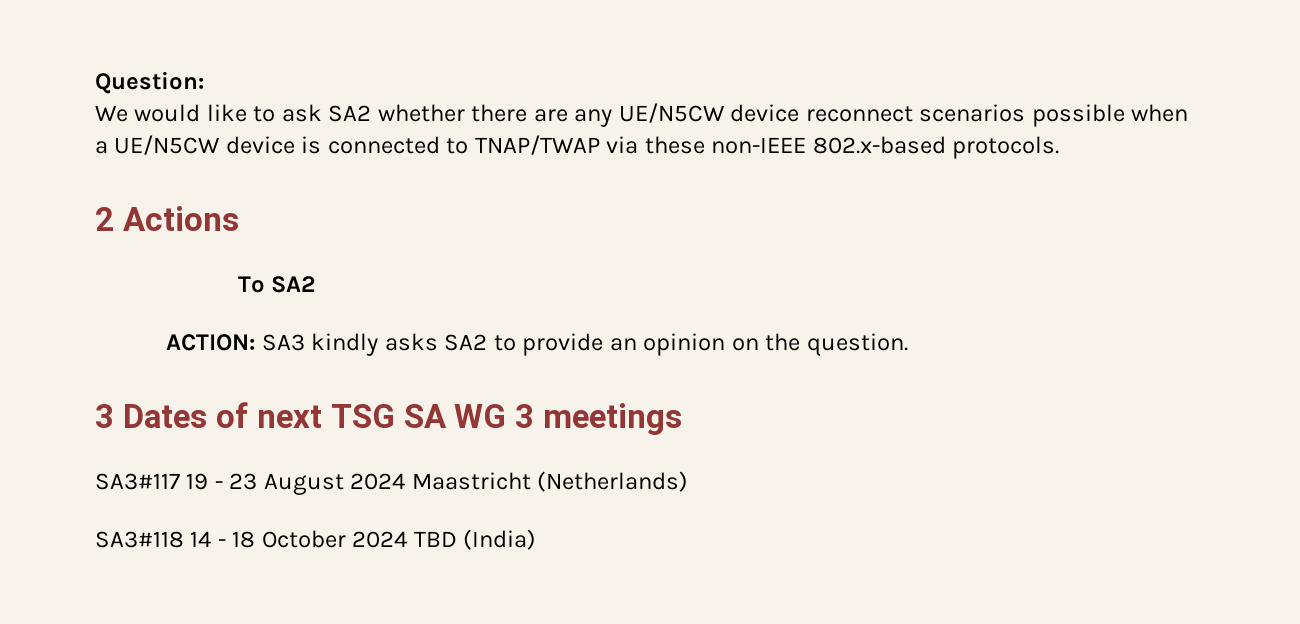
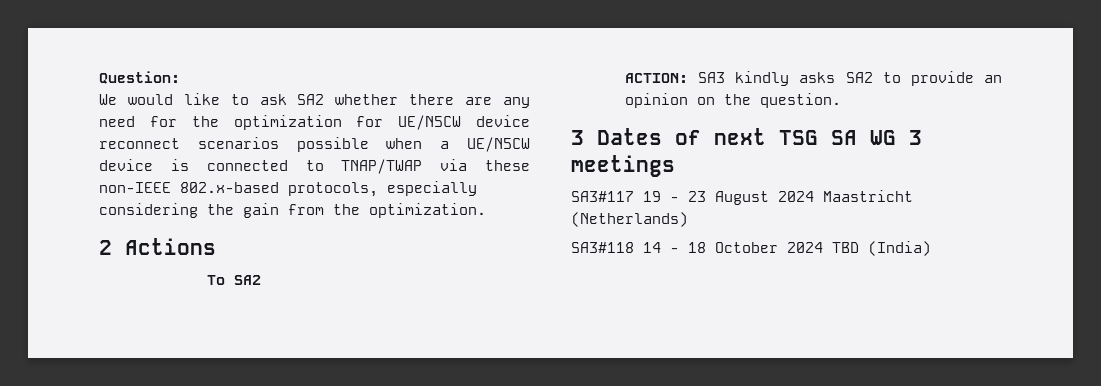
(613, 118) none -> [99,115,384,130] need for the optimization for
[952,136,1060,159] protocols. -> [288,181,477,197] [99,203,486,218] protocols, especially considering the gain from the optimization.

